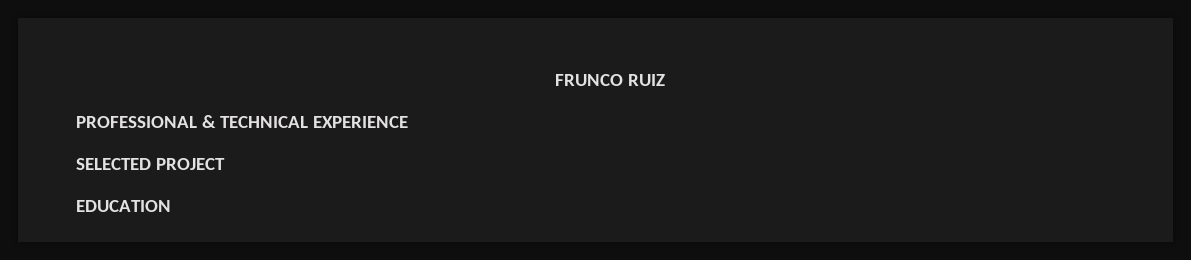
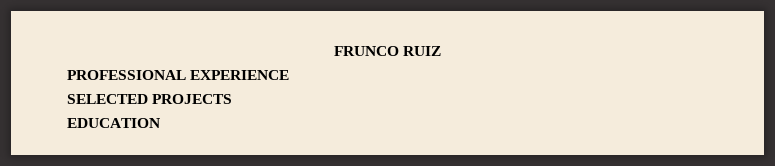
[201,115,308,128] & TECHNICAL -> (186, 75) none
[155,158,225,170] PROJECT -> [152,94,233,104] PROJECTS

